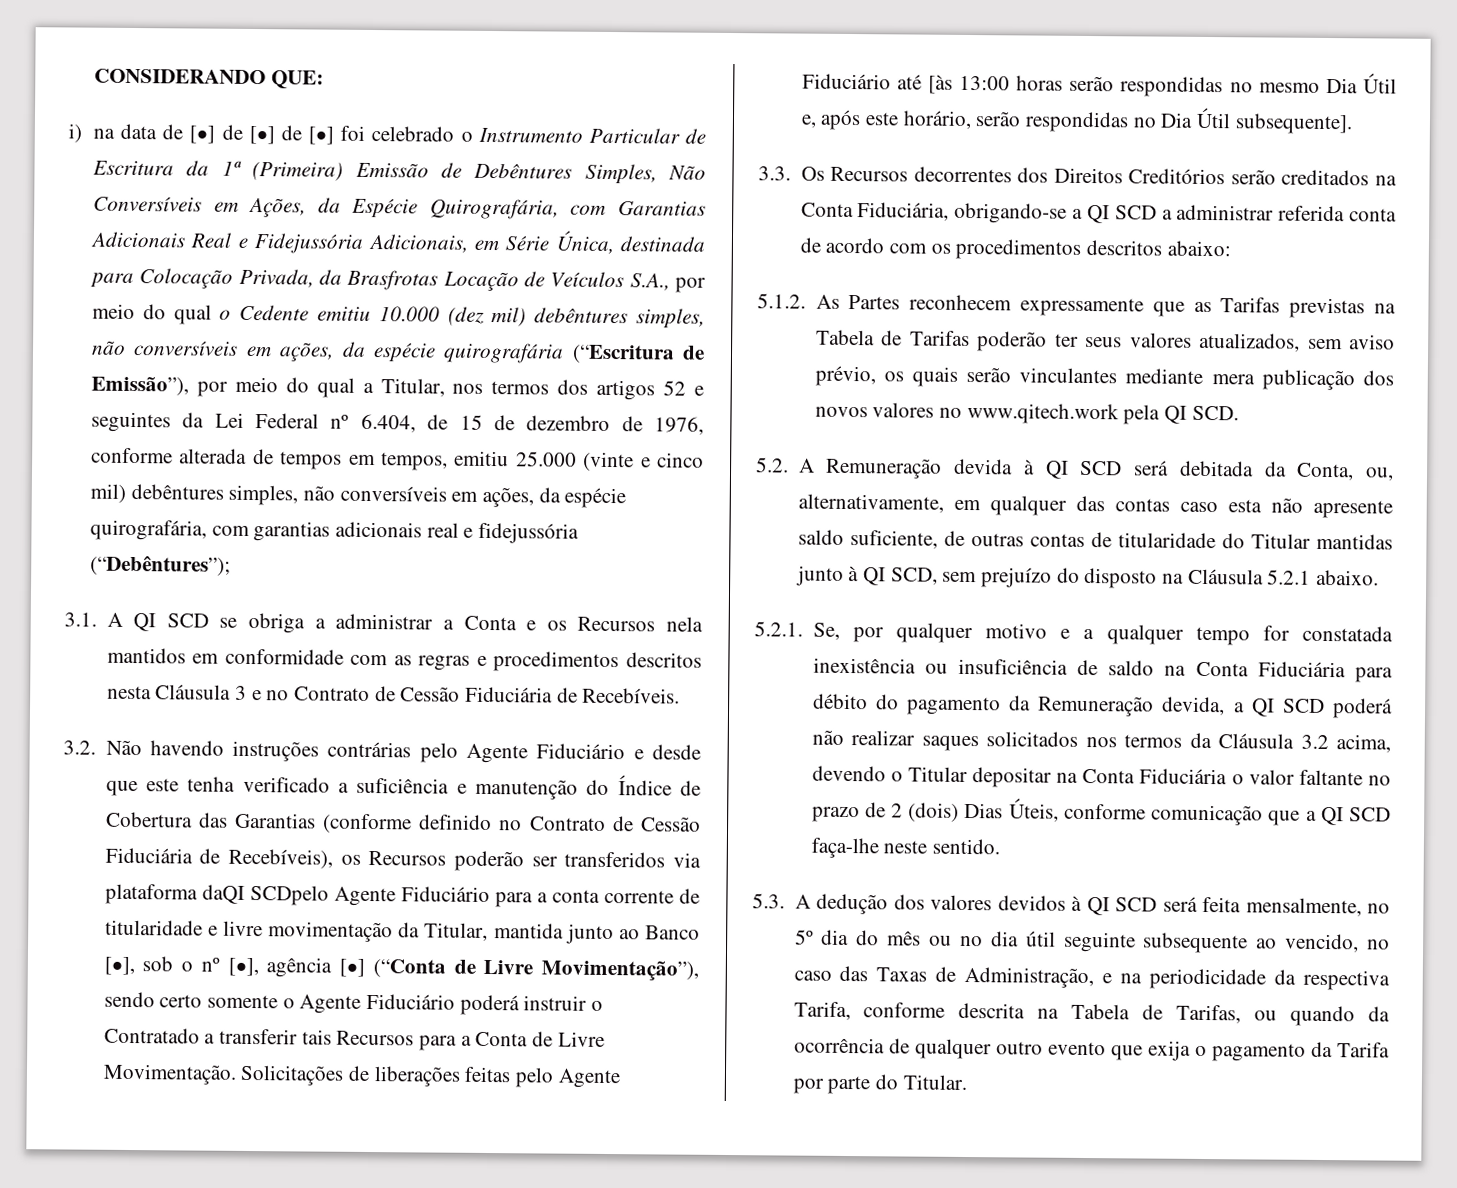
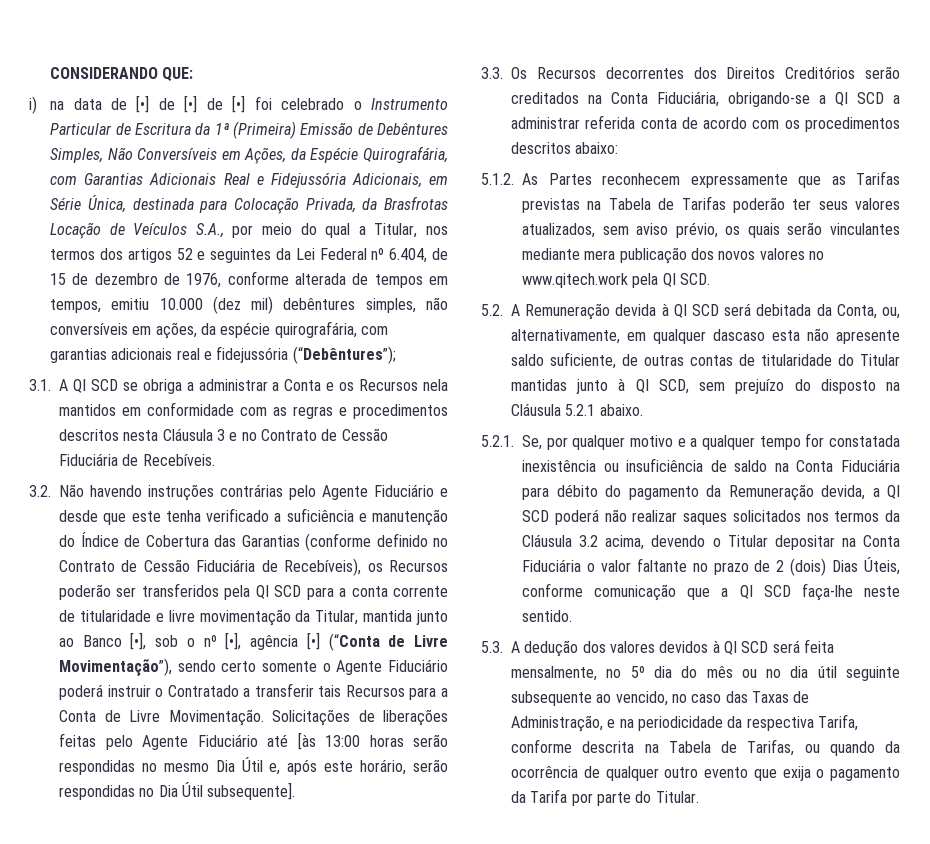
[219,304,705,329] [91,340,705,364] [91,376,355,398] o Cedente emitiu 10.000 (dez mil) debêntures simples, não conversíveis em ações, da espécie quirografária (“Escritura de Emissão”), por meio do qual -> (351, 230) none
[515,451,704,472] 25.000 (vinte e cinco -> [159,296,241,314] 10.000 (dez
[673,852,701,868] [104,883,490,907] via plataforma daQI SCDpelo Agente Fiduciário -> [224,585,302,600] pela QI SCD
[1075,495,1218,513] das contas caso -> [713,329,765,341] dascaso

